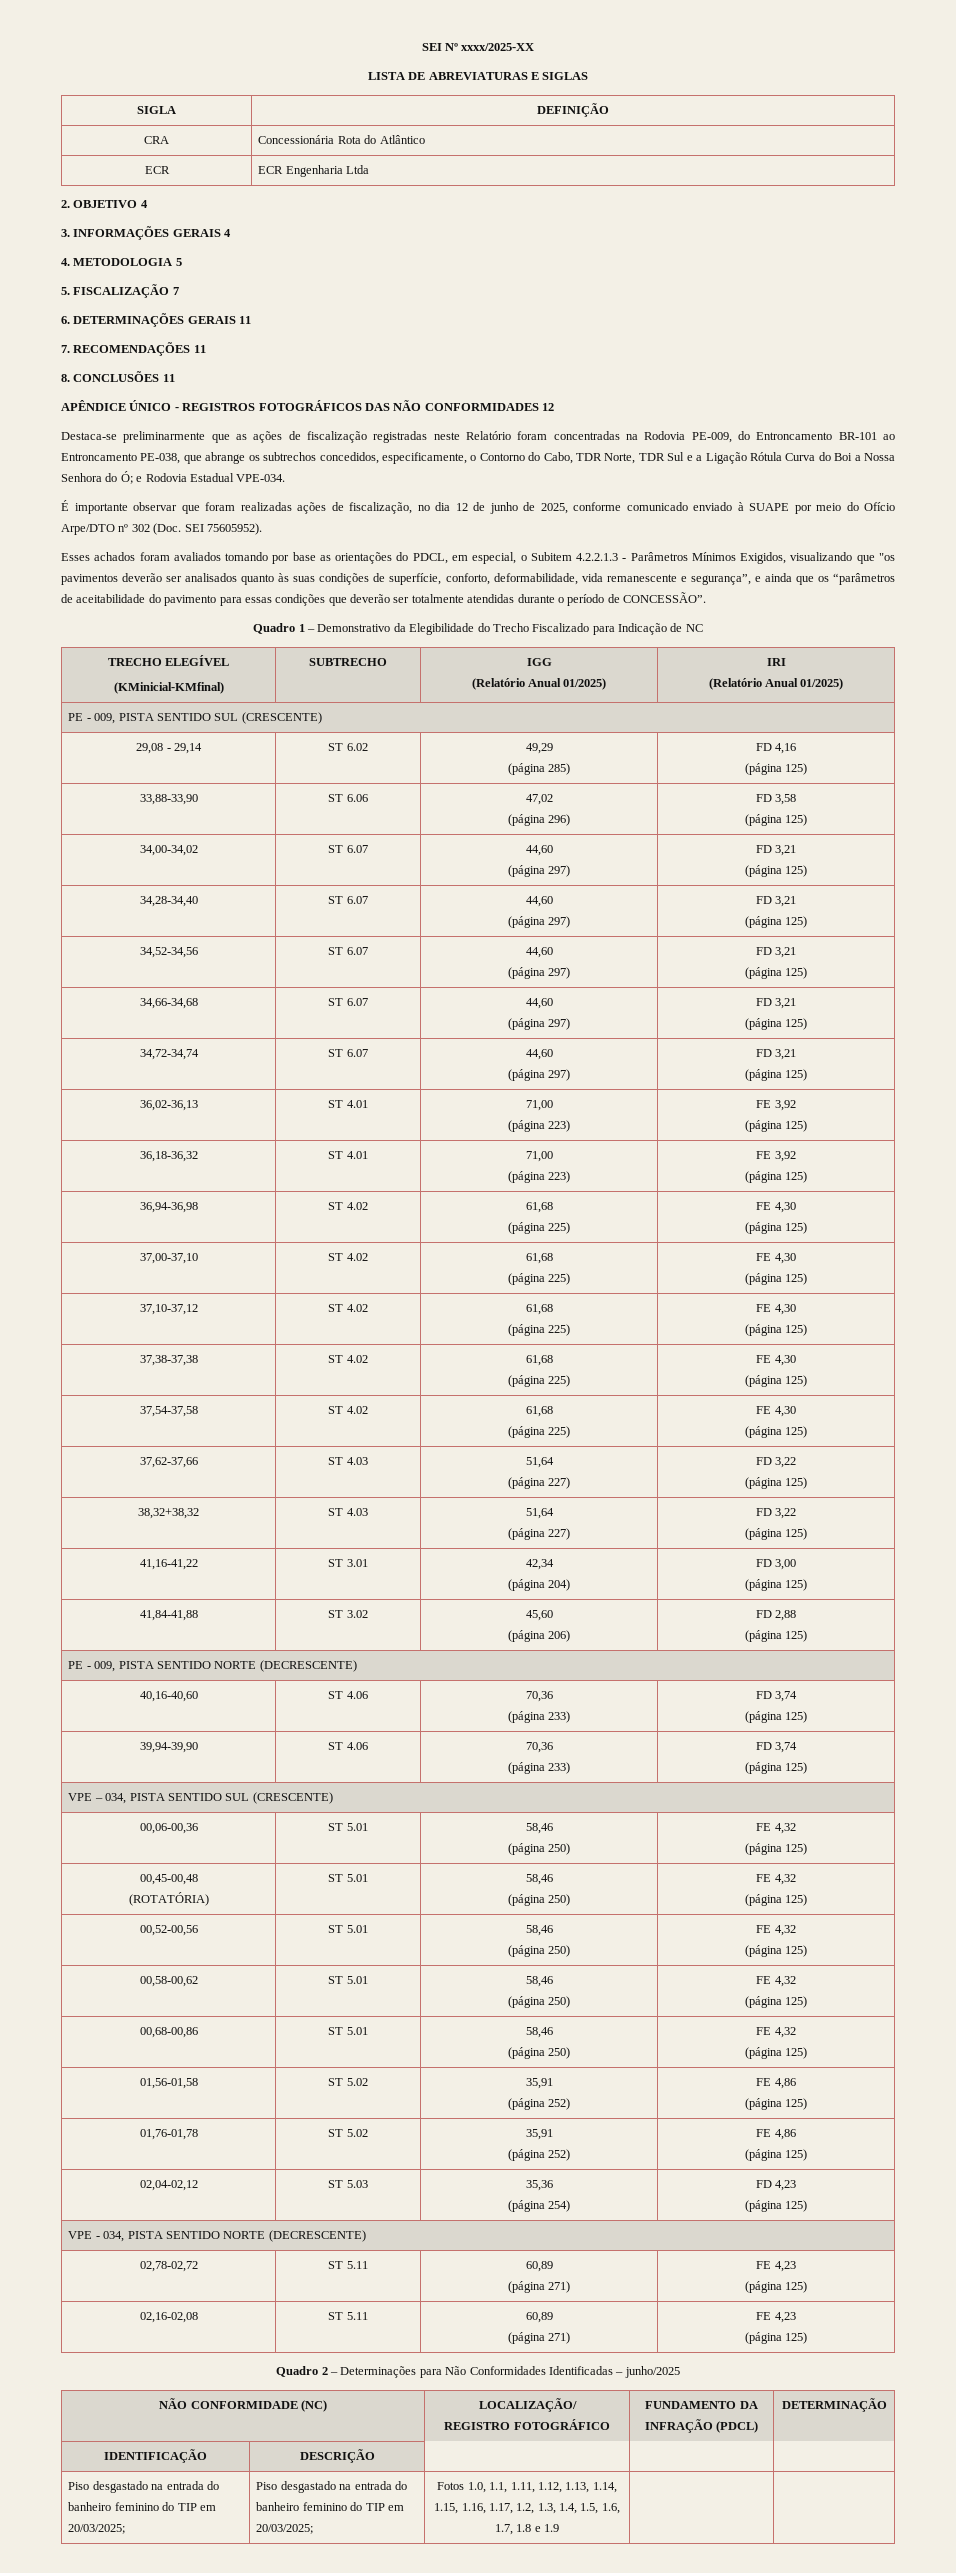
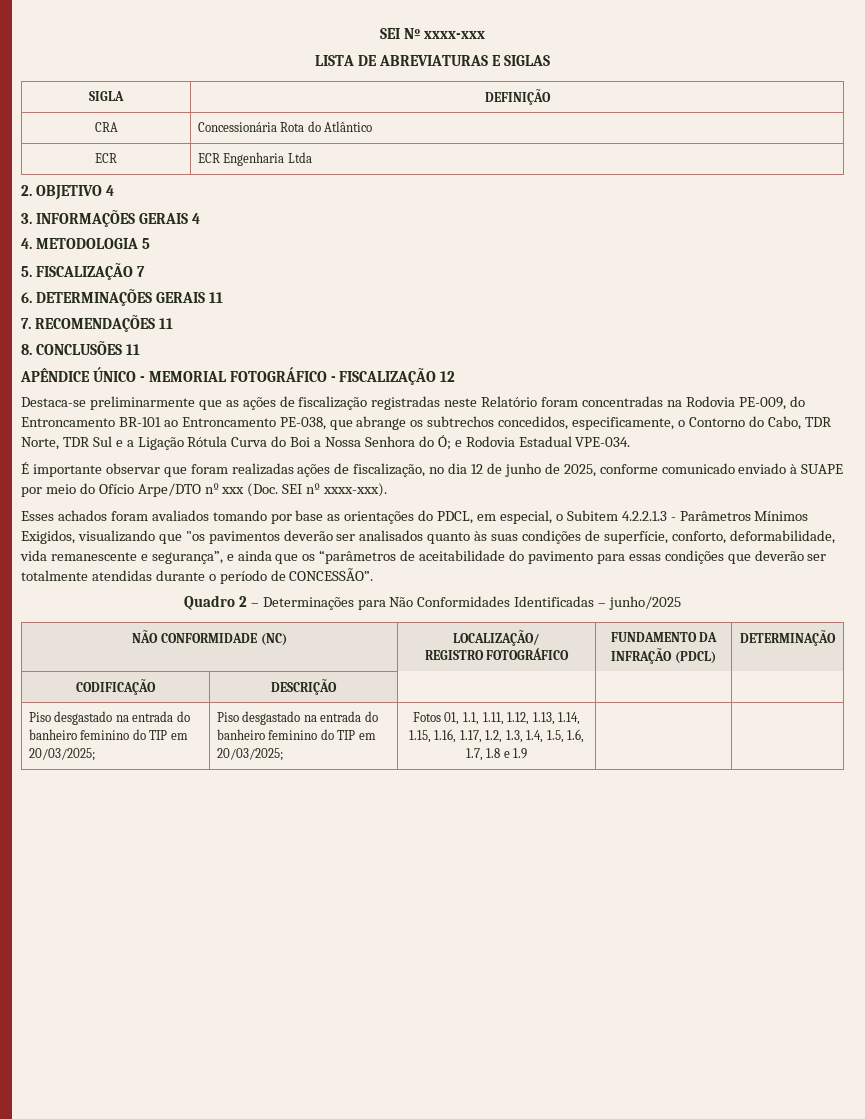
[461,43,535,51] xxxx/2025-XX -> [424,31,486,39] xxxx-xxx
[182,400,539,411] REGISTROS FOTOGRÁFICOS DAS NÃO CONFORMIDADES -> [148,367,437,385] MEMORIAL FOTOGRÁFICO - FISCALIZAÇÃO
[131,524,150,532] 302 -> [221,487,245,494] xxx
[206,523,262,535] 75605952). -> [306,483,388,497] nº xxxx-xxx).
[253,623,703,635] [107,655,230,666] [113,682,224,694] [309,658,387,666] [526,658,552,666] [471,678,607,690] [766,658,786,666] [708,678,844,690] [68,712,322,724] [136,743,202,754] [328,743,368,751] [525,743,553,754] [507,763,571,775] [755,743,797,754] [744,763,808,775] [139,794,198,805] [328,794,368,802] [525,794,553,805] [507,814,571,826] [755,794,797,805] [744,814,808,826] [139,845,198,856] [328,845,368,853] [525,845,553,856] [507,865,571,877] [755,845,797,856] [744,865,808,877] [139,896,198,907] [328,896,368,904] [525,896,553,907] [507,916,571,928] [755,896,797,907] [744,916,808,928] [139,947,198,958] [328,947,368,955] [525,947,553,958] [507,967,571,979] [755,947,797,958] [744,967,808,979] [139,998,198,1009] [328,998,368,1006] [525,998,553,1009] [507,1018,571,1030] [755,998,797,1009] [744,1018,808,1030] [139,1049,199,1060] [328,1049,368,1057] [525,1049,553,1060] [507,1069,571,1081] [755,1049,797,1060] [744,1069,808,1081] [139,1100,198,1111] [328,1100,368,1108] [525,1100,553,1111] [507,1120,571,1132] [756,1100,796,1111] [744,1120,808,1132] [139,1151,198,1162] [328,1151,368,1159] [525,1151,553,1162] [507,1171,571,1183] [756,1151,796,1162] [744,1171,808,1183] [139,1202,198,1213] [328,1202,368,1210] [525,1202,553,1213] [507,1222,571,1234] [756,1202,796,1213] [744,1222,808,1234] [139,1253,198,1264] [328,1253,368,1261] [525,1253,553,1264] [507,1273,571,1285] [756,1253,796,1264] [744,1273,808,1285] [139,1304,198,1315] [328,1304,368,1312] [525,1304,553,1315] [507,1324,571,1336] [756,1304,796,1315] [744,1324,808,1336] [139,1355,198,1366] [328,1355,368,1363] [525,1355,553,1366] [507,1375,571,1387] [756,1355,796,1366] [744,1375,808,1387] [139,1406,198,1417] [328,1406,368,1414] [525,1406,553,1417] [507,1426,571,1438] [756,1406,796,1417] [744,1426,808,1438] [139,1457,198,1468] [328,1457,368,1465] [525,1457,554,1468] [507,1477,571,1489] [755,1457,797,1468] [744,1477,808,1489] [138,1508,199,1519] [328,1508,368,1516] [525,1508,554,1519] [507,1528,571,1540] [755,1508,797,1519] [744,1528,808,1540] [139,1559,198,1570] [328,1559,368,1567] [525,1559,554,1570] [507,1579,571,1591] [755,1559,797,1570] [744,1579,808,1591] [139,1610,198,1621] [328,1610,368,1618] [525,1610,553,1621] [507,1630,571,1642] [755,1610,797,1621] [744,1630,808,1642] [68,1660,357,1672] [139,1691,198,1702] [328,1691,368,1699] [525,1691,553,1702] [507,1711,571,1723] [755,1691,798,1702] [744,1711,808,1723] [139,1742,198,1753] [328,1742,368,1750] [525,1742,553,1753] [507,1762,571,1774] [755,1742,798,1753] [744,1762,808,1774] [68,1792,333,1804] [139,1823,198,1834] [328,1823,368,1831] [525,1823,553,1834] [507,1843,571,1855] [756,1823,796,1834] [744,1843,808,1855] [139,1874,198,1885] [128,1892,209,1906] [328,1874,368,1882] [525,1874,553,1885] [507,1894,571,1906] [756,1874,796,1885] [744,1894,808,1906] [139,1925,198,1936] [328,1925,368,1933] [525,1925,553,1936] [507,1945,571,1957] [756,1925,796,1936] [744,1945,808,1957] [139,1976,198,1987] [328,1976,368,1984] [525,1976,553,1987] [507,1996,571,2008] [756,1976,796,1987] [744,1996,808,2008] [139,2027,198,2038] [328,2027,368,2035] [525,2027,553,2038] [507,2047,571,2059] [756,2027,796,2038] [744,2047,808,2059] [139,2078,198,2089] [328,2078,368,2086] [525,2078,553,2089] [507,2098,571,2110] [756,2078,796,2089] [744,2098,808,2110] [139,2129,198,2140] [328,2129,368,2137] [525,2129,553,2140] [507,2149,571,2161] [756,2129,796,2140] [744,2149,808,2161] [139,2180,198,2191] [328,2180,368,2188] [525,2180,553,2191] [507,2200,571,2212] [755,2180,797,2191] [744,2200,808,2212] [68,2230,366,2242] [139,2261,198,2272] [328,2261,368,2269] [525,2261,553,2272] [507,2281,571,2293] [756,2261,796,2272] [744,2281,808,2293] [139,2312,198,2323] [328,2312,368,2320] [525,2312,553,2323] [507,2332,571,2344] [756,2312,796,2323] [744,2332,808,2344] // Quadro 1 – Demonstrativo da Elegibilidade do Trecho Fiscalizado para Indicação de NC // TRECHO ELEGÍVEL // (KMinicial-KMfinal) | SUBTRECHO | IGG // (Relatório Anual 01/2025) | IRI // (Relatório Anual 01/2025) // PE - 009, PISTA SENTIDO SUL (CRESCENTE) // 29,08 - 29,14 | ST 6.02 | 49,29 // (página 285) | FD 4,16 // (página 125) // 33,88-33,90 | ST 6.06 | 47,02 // (página 296) | FD 3,58 // (página 125) // 34,00-34,02 | ST 6.07 | 44,60 // (página 297) | FD 3,21 // (página 125) // 34,28-34,40 | ST 6.07 | 44,60 // (página 297) | FD 3,21 // (página 125) // 34,52-34,56 | ST 6.07 | 44,60 // (página 297) | FD 3,21 // (página 125) // 34,66-34,68 | ST 6.07 | 44,60 // (página 297) | FD 3,21 // (página 125) // 34,72-34,74 | ST 6.07 | 44,60 // (página 297) | FD 3,21 // (página 125) // 36,02-36,13 | ST 4.01 | 71,00 // (página 223) | FE 3,92 // (página 125) // 36,18-36,32 | ST 4.01 | 71,00 // (página 223) | FE 3,92 // (página 125) // 36,94-36,98 | ST 4.02 | 61,68 // (página 225) | FE 4,30 // (página 125) // 37,00-37,10 | ST 4.02 | 61,68 // (página 225) | FE 4,30 // (página 125) // 37,10-37,12 | ST 4.02 | 61,68 // (página 225) | FE 4,30 // (página 125) // 37,38-37,38 | ST 4.02 | 61,68 // (página 225) | FE 4,30 // (página 125) // 37,54-37,58 | ST 4.02 | 61,68 // (página 225) | FE 4,30 // (página 125) // 37,62-37,66 | ST 4.03 | 51,64 // (página 227) | FD 3,22 // (página 125) // 38,32+38,32 | ST 4.03 | 51,64 // (página 227) | FD 3,22 // (página 125) // 41,16-41,22 | ST 3.01 | 42,34 // (página 204) | FD 3,00 // (página 125) // 41,84-41,88 | ST 3.02 | 45,60 // (página 206) | FD 2,88 // (página 125) // PE - 009, PISTA SENTIDO NORTE (DECRESCENTE) // 40,16-40,60 | ST 4.06 | 70,36 // (página 233) | FD 3,74 // (página 125) // 39,94-39,90 | ST 4.06 | 70,36 // (página 233) | FD 3,74 // (página 125) // VPE – 034, PISTA SENTIDO SUL (CRESCENTE) // 00,06-00,36 | ST 5.01 | 58,46 // (página 250) | FE 4,32 // (página 125) // 00,45-00,48 // (ROTATÓRIA) | ST 5.01 | 58,46 // (página 250) | FE 4,32 // (página 125) // 00,52-00,56 | ST 5.01 | 58,46 // (página 250) | FE 4,32 // (página 125) // 00,58-00,62 | ST 5.01 | 58,46 // (página 250) | FE 4,32 // (página 125) // 00,68-00,86 | ST 5.01 | 58,46 // (página 250) | FE 4,32 // (página 125) // 01,56-01,58 | ST 5.02 | 35,91 // (página 252) | FE 4,86 // (página 125) // 01,76-01,78 | ST 5.02 | 35,91 // (página 252) | FE 4,86 // (página 125) // 02,04-02,12 | ST 5.03 | 35,36 // (página 254) | FD 4,23 // (página 125) // VPE - 034, PISTA SENTIDO NORTE (DECRESCENTE) // 02,78-02,72 | ST 5.11 | 60,89 // (página 271) | FE 4,23 // (página 125) // 02,16-02,08 | ST 5.11 | 60,89 // (página 271) | FE 4,23 // (página 125) -> (374, 574) none
[104,2449,207,2463] IDENTIFICAÇÃO -> [76,679,156,695] CODIFICAÇÃO
[467,2482,486,2493] 1.0, -> [444,712,460,725] 01,

